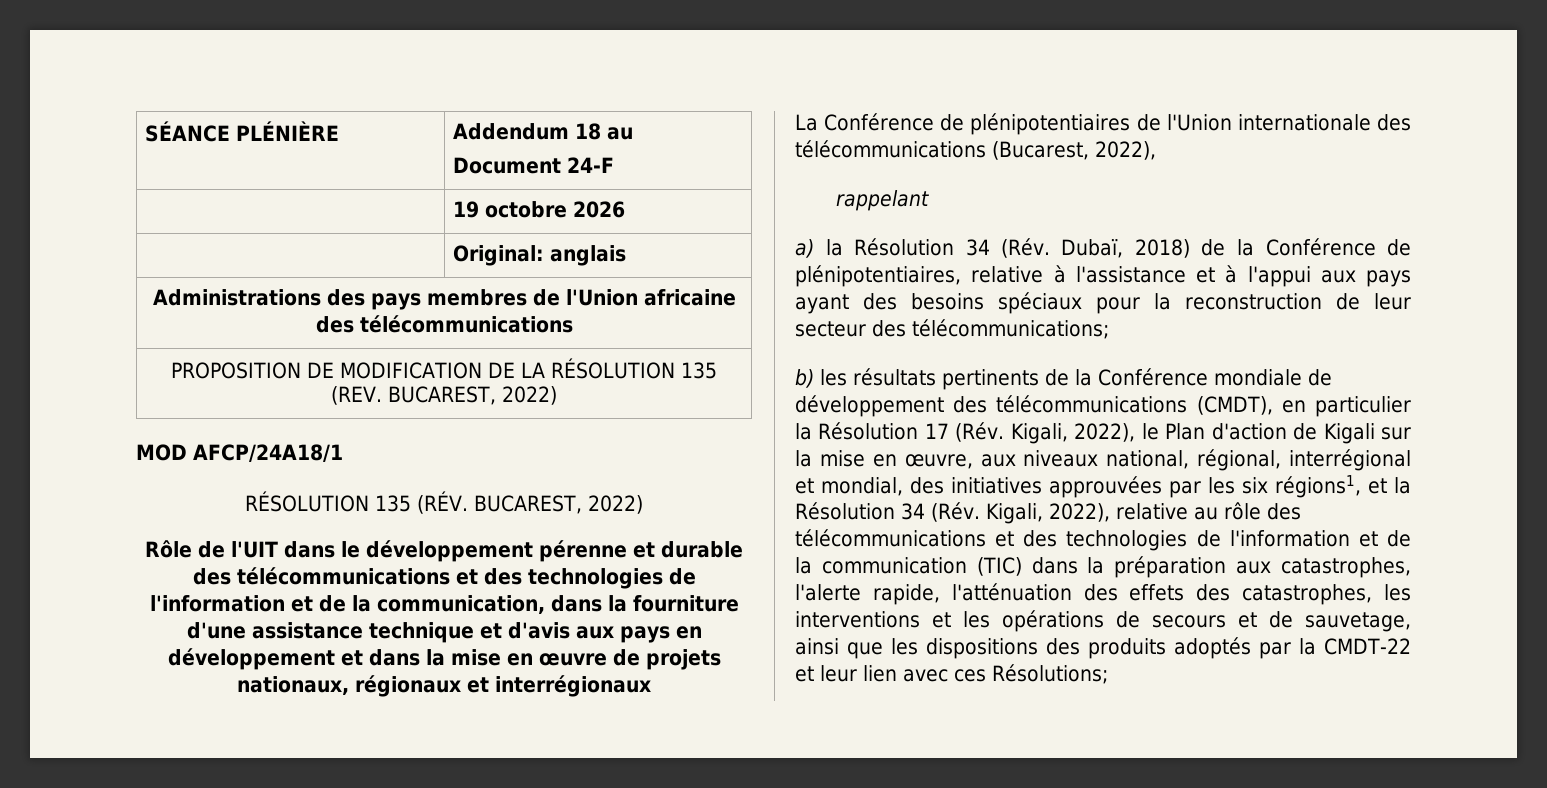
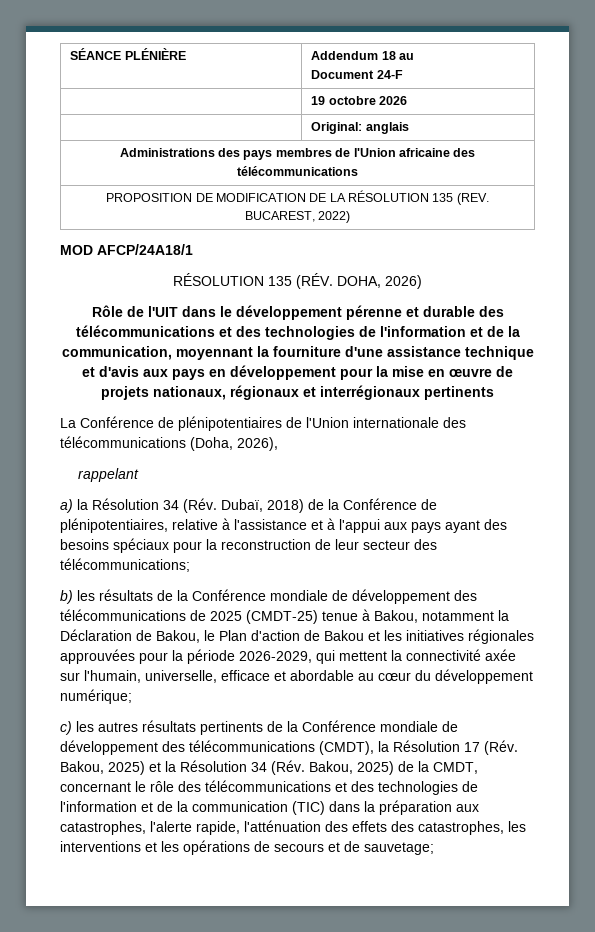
[473,495,643,514] BUCAREST, 2022) -> [337,275,422,289] DOHA, 2026)
[550,595,602,612] dans -> [175,347,253,360] moyennant
[340,649,420,666] et dans -> [340,368,373,380] pour
(651, 686) none -> [424,386,494,400] pertinents
[992,141,1156,160] (Bucarest, 2022), -> [190,437,278,451] (Doha, 2026),
(936, 377) none -> [157,589,477,604] [60,609,509,624] [60,629,534,644] [60,649,516,664] [60,669,533,684] [60,689,132,704] [60,720,196,735] de la Conférence mondiale de développement des télécommunications de 2025 (CMDT-25) tenue à Bakou, notamment la Déclaration de Bakou, le Plan d'action de Bakou et les initiatives régionales approuvées pour la période 2026-2029, qui mettent la connectivité axée sur l'humain, universelle, efficace et abordable au cœur du développement numérique; // c) les autres résultats
[1281,396,1411,417] en particulier -> (374, 748) none
[1010,423,1411,444] [795,449,1411,471] [795,475,1361,498] Kigali, 2022), le Plan d'action de Kigali sur la mise en œuvre, aux niveaux national, régional, interrégional et mondial, des initiatives approuvées par les six régions1, -> [60,761,145,775] Bakou, 2025)
[985,503,1218,524] Kigali, 2022), relative au -> [309,761,478,775] [60,781,146,792] Bakou, 2025) de la CMDT, concernant le
[1305,612,1411,632] [795,637,1412,659] [795,664,1108,684] sauvetage, ainsi que les dispositions des produits adoptés par la CMDT-22 et leur lien avec ces Résolutions; -> [364,842,434,855] sauvetage;

